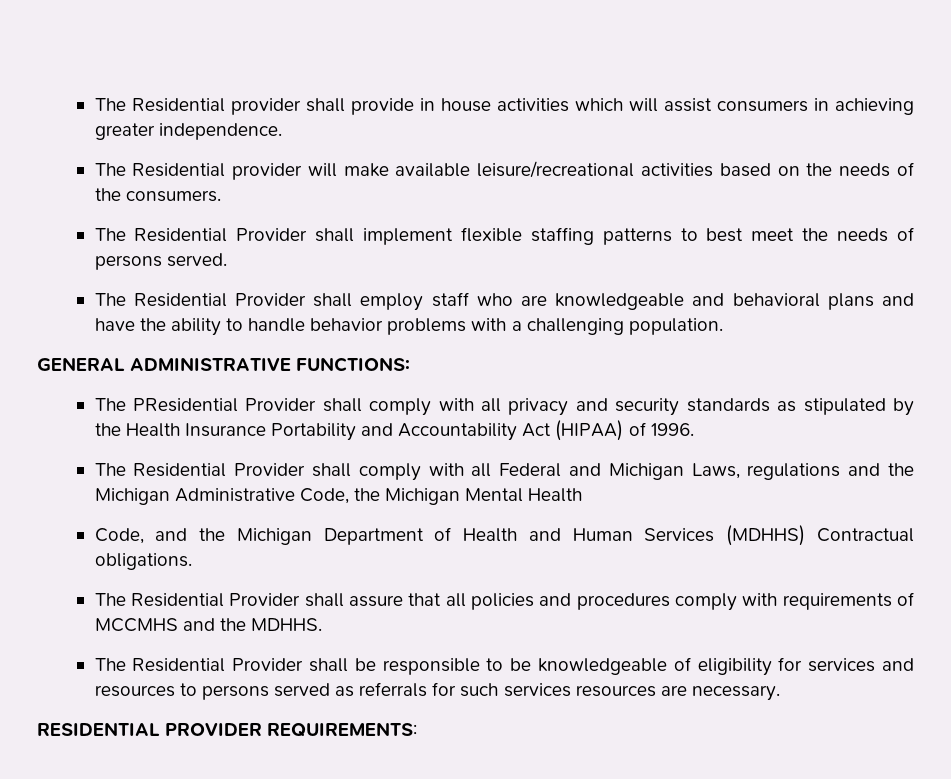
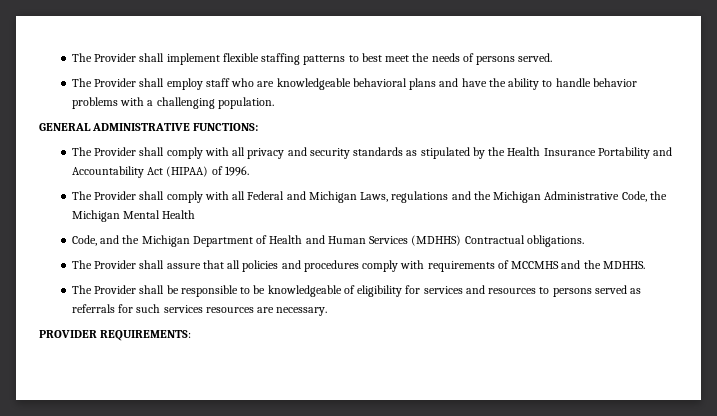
[94,98,914,115] [94,123,282,140] [94,161,914,180] [94,188,221,202] [94,228,228,242] The Residential provider shall provide in house activities which will assist consumers in achieving greater independence. // The Residential provider will make available leisure/recreational activities based on the needs of the consumers. // The Residential -> [71,53,92,62] The
[133,293,227,307] Residential -> (92, 82) none
[692,293,725,306] and -> (351, 84) none
[132,398,238,412] PResidential -> (92, 151) none
[133,463,227,477] Residential -> (92, 195) none
[130,593,224,607] Residential -> (92, 264) none
[132,658,226,672] Residential -> (92, 289) none
[37,722,160,736] RESIDENTIAL -> (328, 311) none

